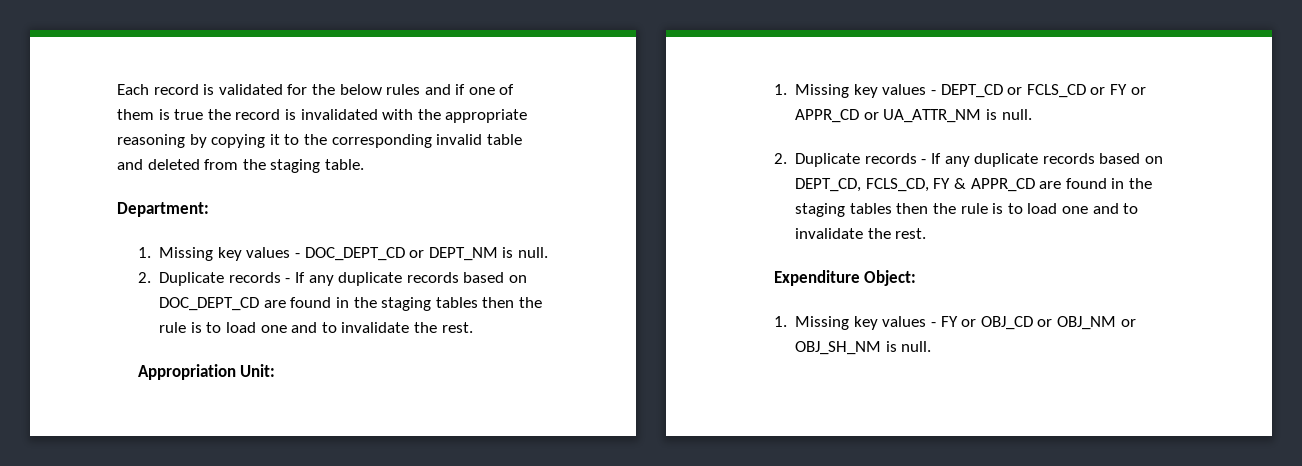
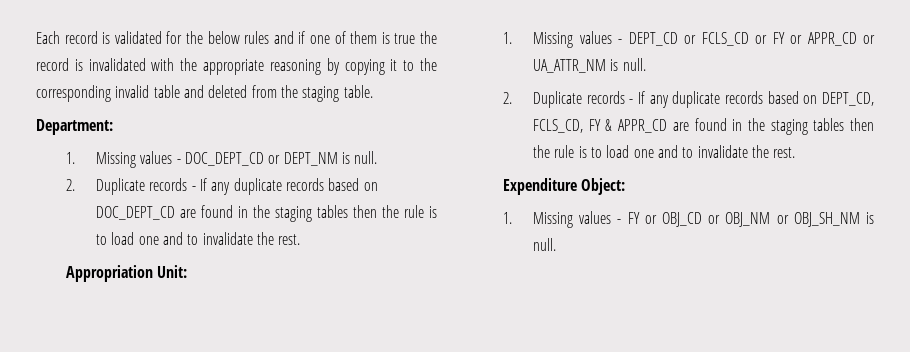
[217,247,242,261] key -> (137, 160) none
[853,84,878,98] key -> (574, 40) none
[853,316,878,330] key -> (574, 220) none

